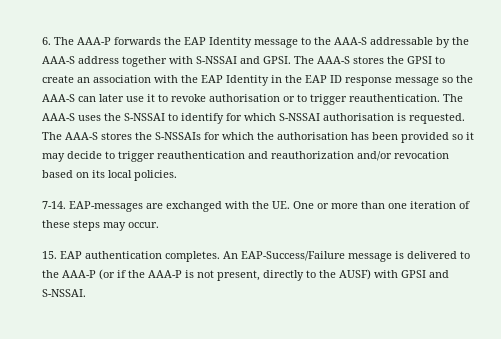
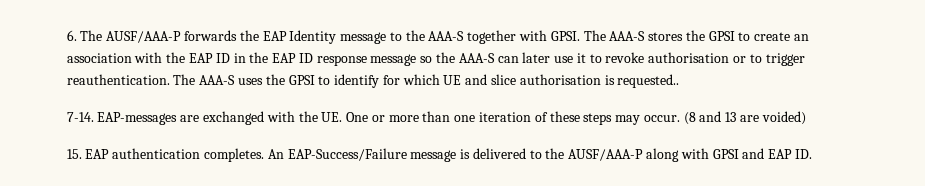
[76,37,111,45] AAA-P -> [106,31,182,43] AUSF/AAA-P
[369,37,469,48] [41,56,260,67] addressable by the AAA-S address together with S-NSSAI and -> [467,30,547,44] together with
[225,75,269,86] Identity -> [215,53,230,63] ID
[123,113,165,121] S-NSSAI -> [288,75,315,85] GPSI
[278,113,465,124] [41,132,474,143] [41,151,449,162] [41,170,177,181] S-NSSAI authorisation is requested. The AAA-S stores the S-NSSAIs for which the authorisation has been provided so it may decide to trigger reauthentication and reauthorization and/or revocation based on its local policies. -> [443,74,680,88] UE and slice authorisation is requested..
(159, 225) none -> [683,111,806,125] (8 and 13 are voided)
[61,269,371,281] AAA-P (or if the AAA-P is not present, directly to the AUSF) -> [568,148,679,162] AUSF/AAA-P along
[41,289,86,297] S-NSSAI. -> [768,149,812,159] EAP ID.

